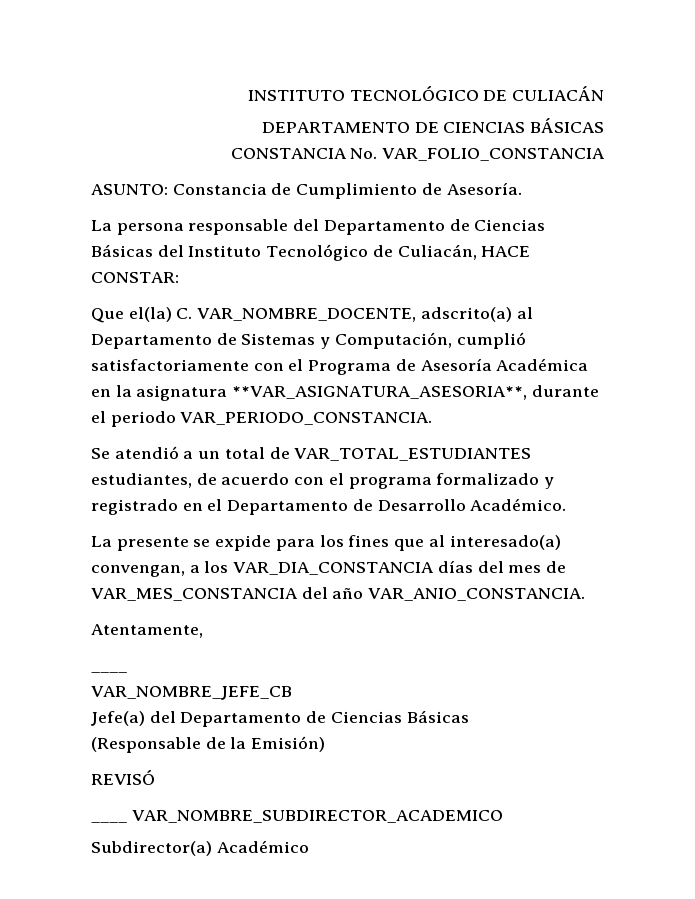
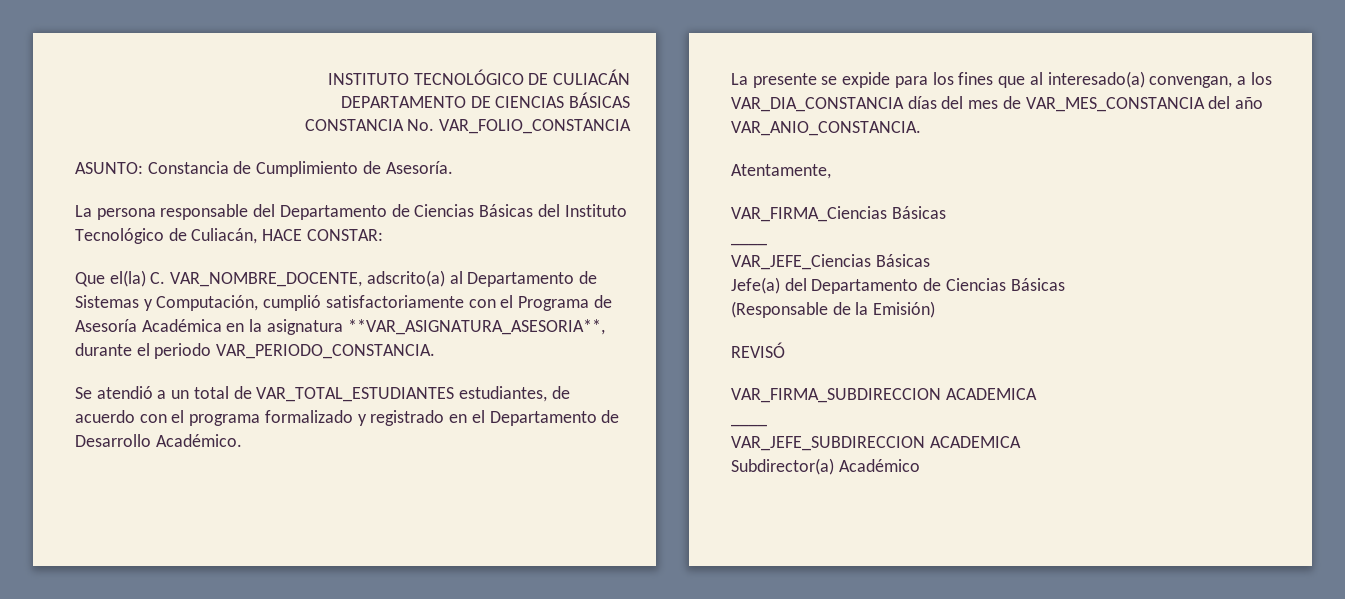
[91,671,127,673] [91,686,292,700] // ____ // VAR_NOMBRE_JEFE_CB -> [731,206,946,222] [731,243,767,246] [731,254,930,270] // VAR_FIRMA_Ciencias Básicas // ____ // VAR_JEFE_Ciencias Básicas
[91,810,503,823] // ____ VAR_NOMBRE_SUBDIRECTOR_ACADEMICO -> [731,388,1037,403] [731,424,767,427] [731,436,1021,451] // VAR_FIRMA_SUBDIRECCION ACADEMICA // ____ // VAR_JEFE_SUBDIRECCION ACADEMICA

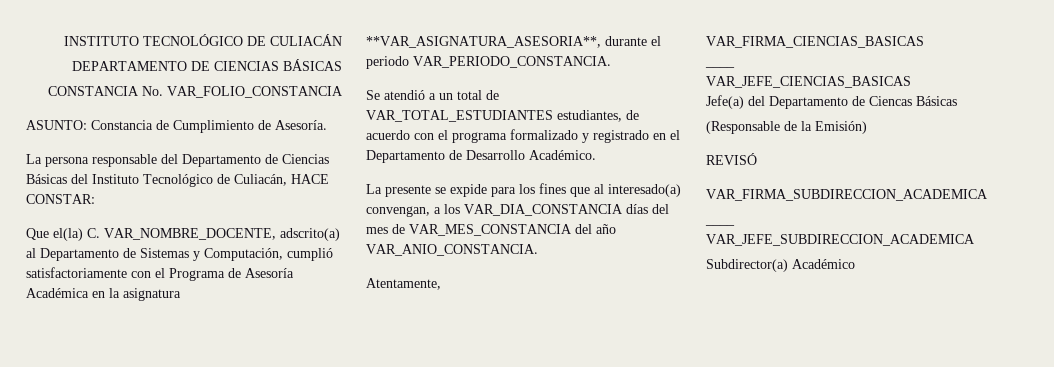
[731,206,946,222] [731,243,767,246] [731,254,930,270] VAR_FIRMA_Ciencias Básicas // ____ // VAR_JEFE_Ciencias Básicas -> [706,36,924,48] [705,66,735,68] [706,76,911,88] VAR_FIRMA_CIENCIAS_BASICAS // ____ // VAR_JEFE_CIENCIAS_BASICAS
[945,278,1006,291] Ciencias -> [869,96,912,106] Ciencas
[731,388,1037,403] [731,424,767,427] [731,436,1021,451] VAR_FIRMA_SUBDIRECCION ACADEMICA // ____ // VAR_JEFE_SUBDIRECCION ACADEMICA -> [706,189,988,201] [705,224,735,226] [706,234,975,246] VAR_FIRMA_SUBDIRECCION_ACADEMICA // ____ // VAR_JEFE_SUBDIRECCION_ACADEMICA

